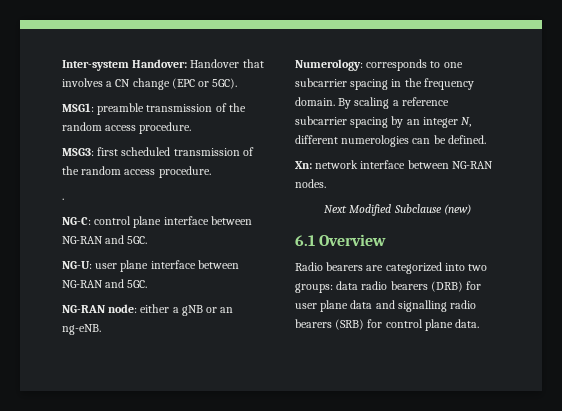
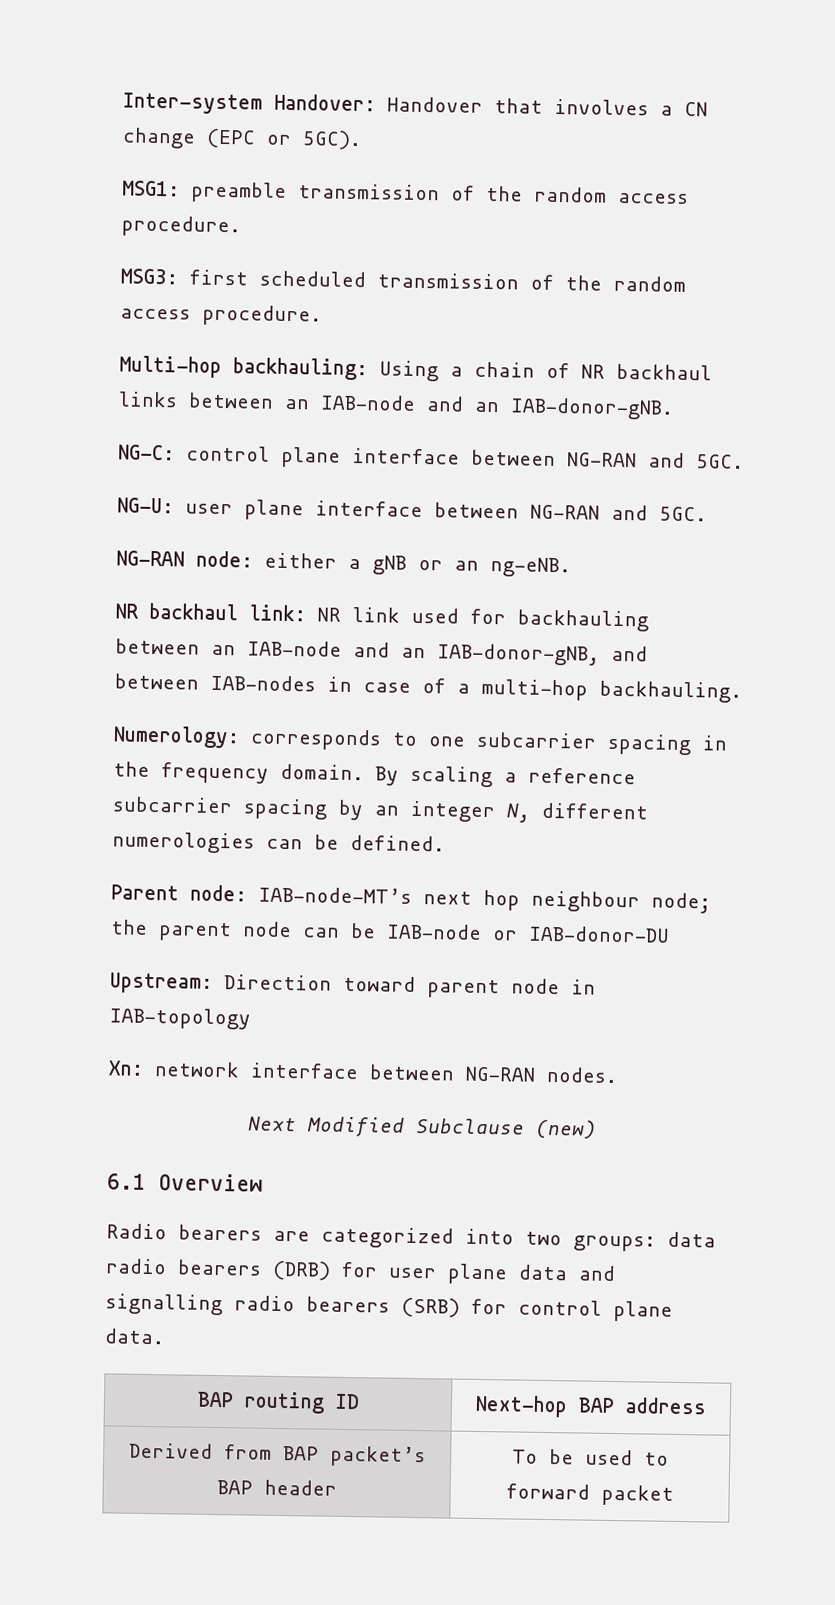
[62,198,64,200] . -> [119,355,712,382] [118,391,674,420] Multi-hop backhauling: Using a chain of NR backhaul links between an IAB-node and an IAB-donor-gNB.
(101, 329) none -> [115,602,649,632] [115,638,648,666] [114,673,742,703] // NR backhaul link: NR link used for backhauling between an IAB-node and an IAB-donor-gNB, and between IAB-nodes in case of a multi-hop backhauling.
(486, 139) none -> [111,884,711,914] [110,919,670,943] [110,972,596,999] [109,1007,251,1030] // Parent node: IAB-node-MT’s next hop neighbour node; the parent node can be IAB-node or IAB-donor-DU // Upstream: Direction toward parent node in IAB-topology
(480, 323) none -> [196,1391,360,1414] [475,1394,707,1418] [129,1442,426,1468] [216,1479,337,1496] [512,1449,669,1466] [505,1483,674,1506] // BAP routing ID | Next-hop BAP address // Derived from BAP packet’s BAP header | To be used to forward packet

